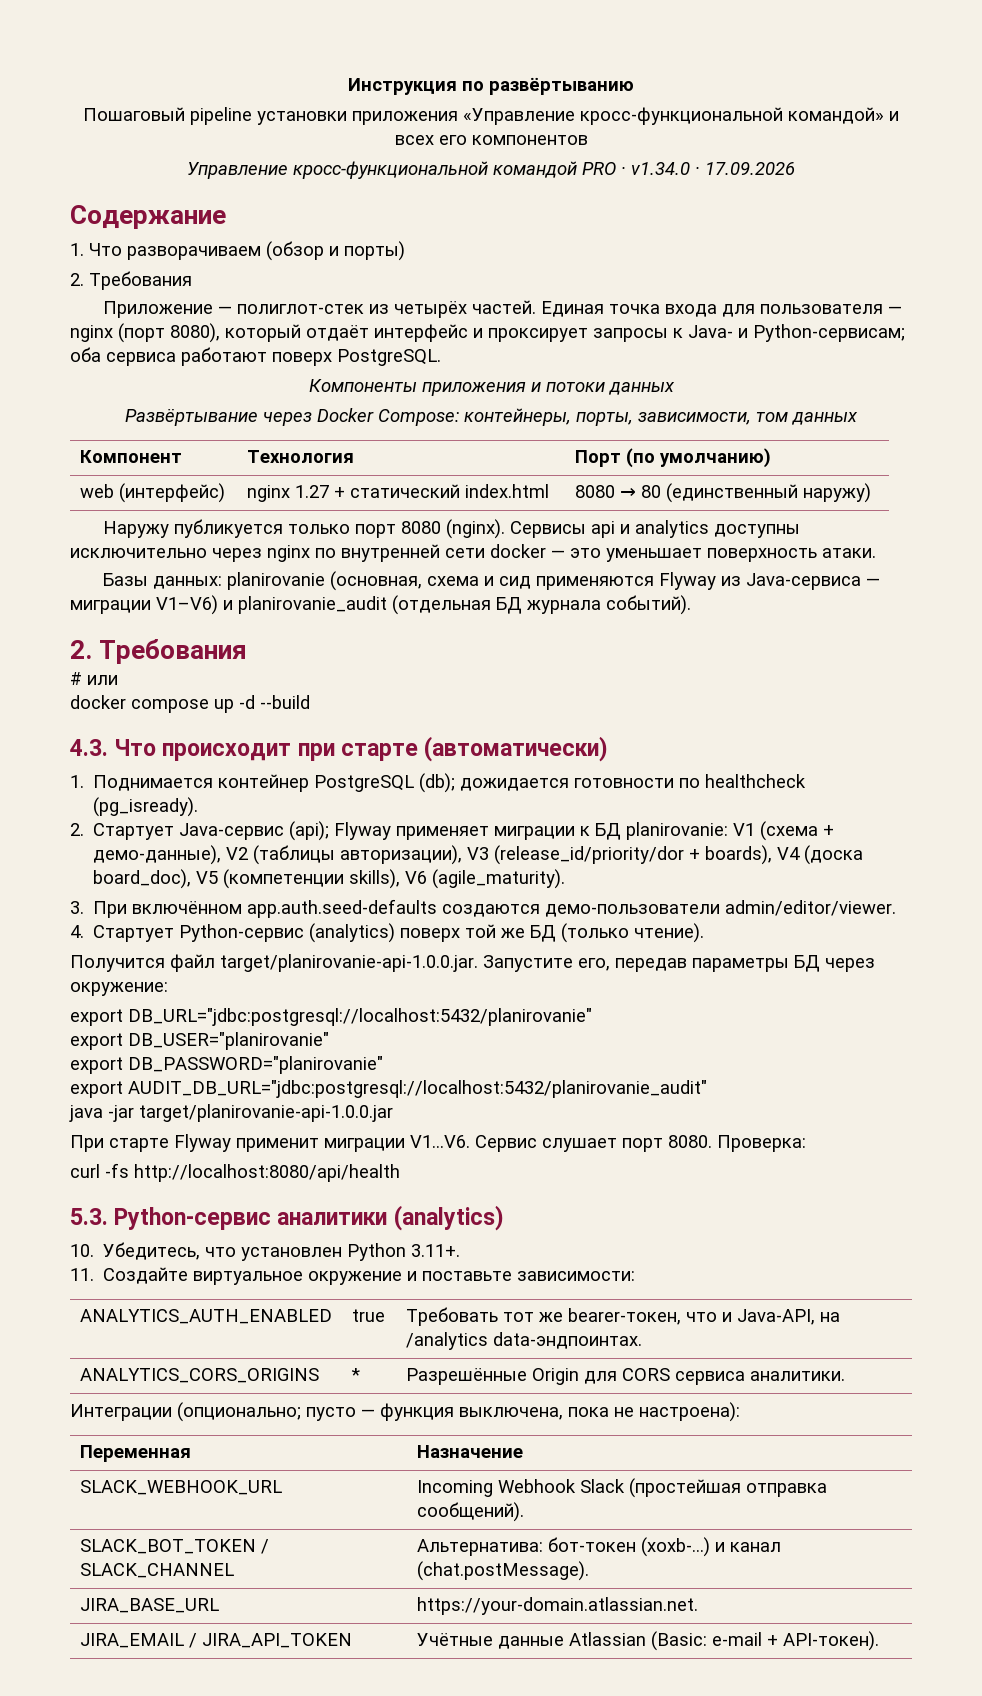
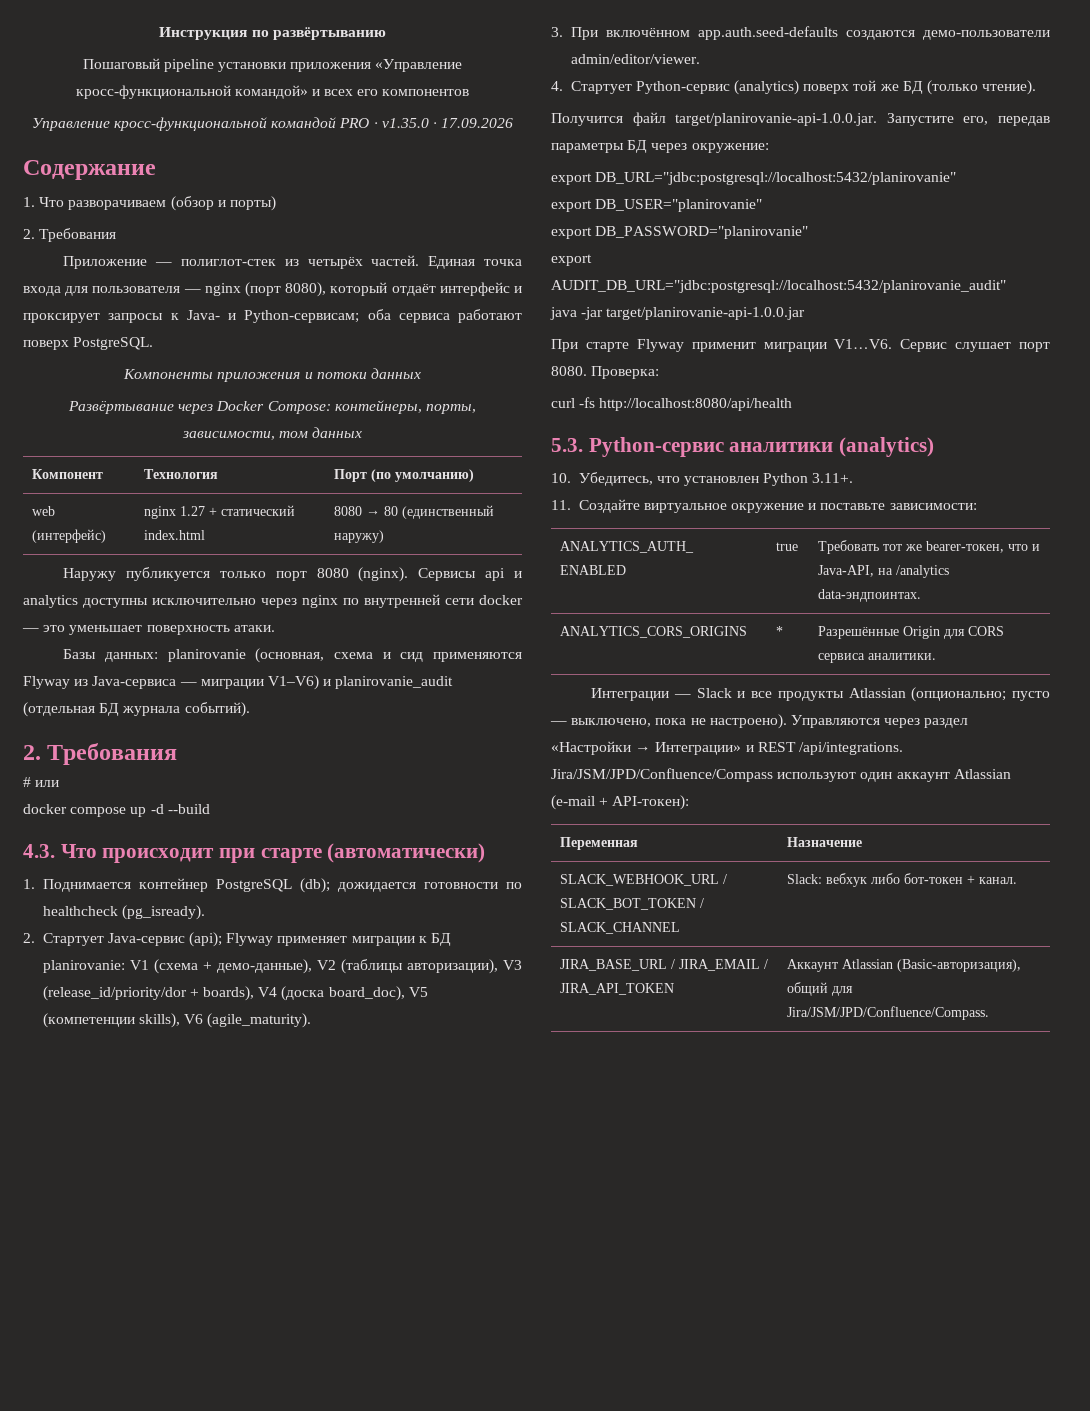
[631,162,690,175] v1.34.0 -> [381,118,429,128] v1.35.0
[177,1402,740,1422] [79,1445,191,1462] [416,1445,523,1458] [79,1480,282,1495] [416,1478,827,1498] [416,1502,524,1522] [79,1539,269,1554] [79,1563,234,1578] [416,1537,781,1557] [416,1561,589,1581] (опционально; пусто — функция выключена, пока не настроена): // Переменная | Назначение // SLACK_WEBHOOK_URL | Incoming Webhook Slack (простейшая отправка сообщений). // SLACK_BOT_TOKEN / SLACK_CHANNEL | Альтернатива: бот-токен (xoxb-…) и канал (chat.postMessage). -> [673,687,1050,702] [550,714,969,729] [551,741,903,755] [551,768,1011,782] [551,795,690,810] [560,837,639,850] [787,837,863,847] [560,874,728,886] [560,898,705,910] [560,922,681,934] [787,873,1018,887] — Slack и все продукты Atlassian (опционально; пусто — выключено, пока не настроено). Управляются через раздел «Настройки → Интеграции» и REST /api/integrations. Jira/JSM/JPD/Confluence/Compass используют один аккаунт Atlassian (e-mail + API-токен): // Переменная | Назначение // SLACK_WEBHOOK_URL / SLACK_BOT_TOKEN / SLACK_CHANNEL | Slack: вебхук либо бот-токен + канал.
[416,1597,698,1615] | https://your-domain.atlassian.net. // -> [671,959,676,969] /
[416,1631,879,1651] Учётные данные Atlassian (Basic: e-mail + API-токен). -> [787,959,1022,972] [787,982,854,996] [787,1006,990,1020] Аккаунт Atlassian (Basic-авторизация), общий для Jira/JSM/JPD/Confluence/Compass.

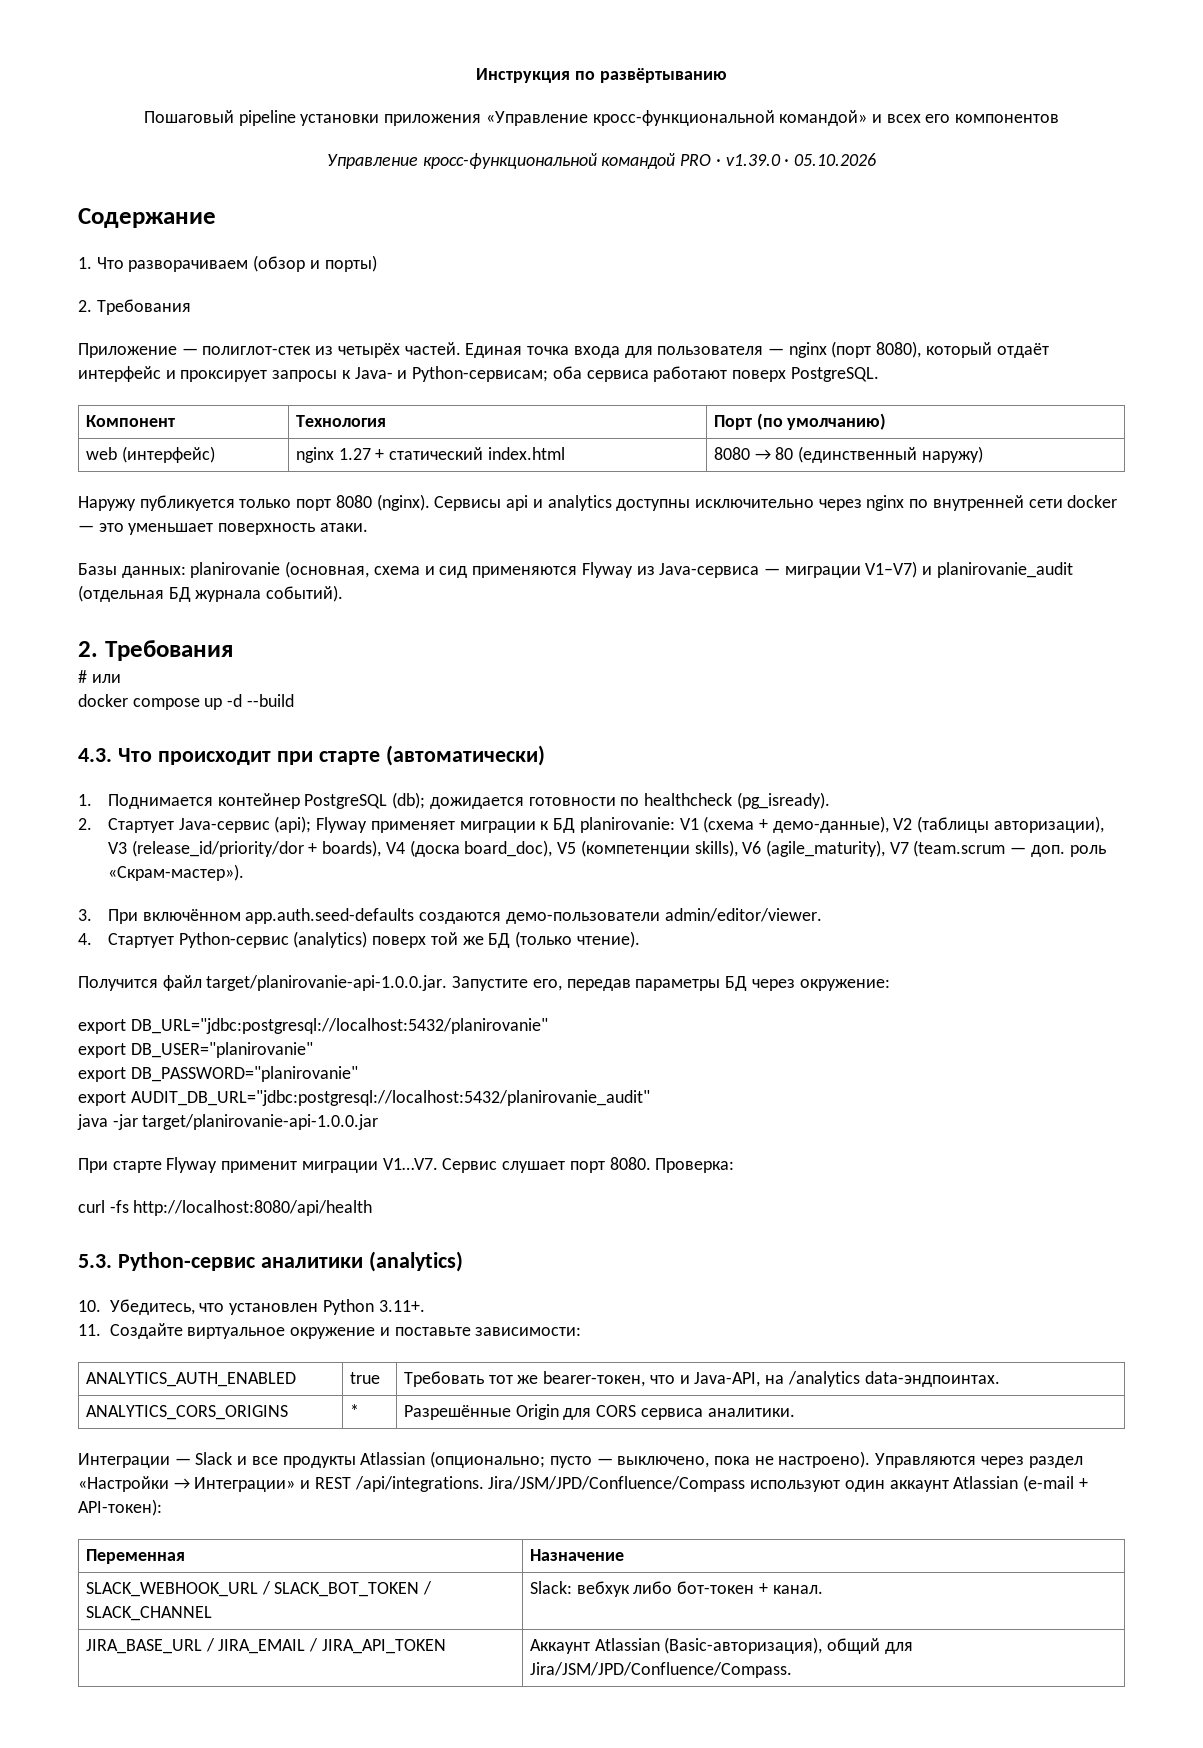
[381,118,514,128] v1.35.0 · 17.09.2026 -> [725,153,877,166] v1.39.0 · 05.10.2026
[123,368,421,382] [68,400,476,414] [181,427,363,440] // Компоненты приложения и потоки данных // Развёртывание через Docker Compose: контейнеры, порты, зависимости, том данных -> (879, 374) none
[267,675,319,690] V1–V6) -> [865,561,918,578] V1–V7)
[207,1013,312,1028] (agile_maturity). -> [765,840,1106,857] [108,864,245,881] (agile_maturity), V7 (team.scrum — доп. роль «Скрам-мастер»).
[834,339,893,349] V1…V6. -> [382,1158,438,1170] V1…V7.

